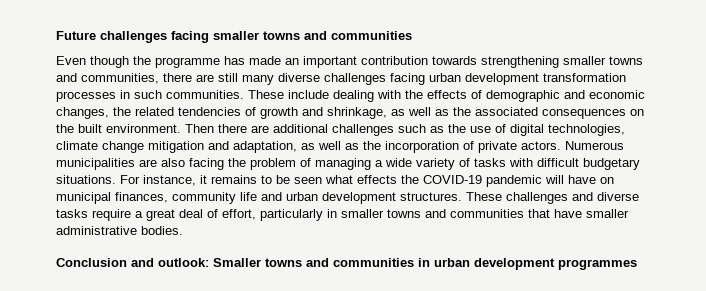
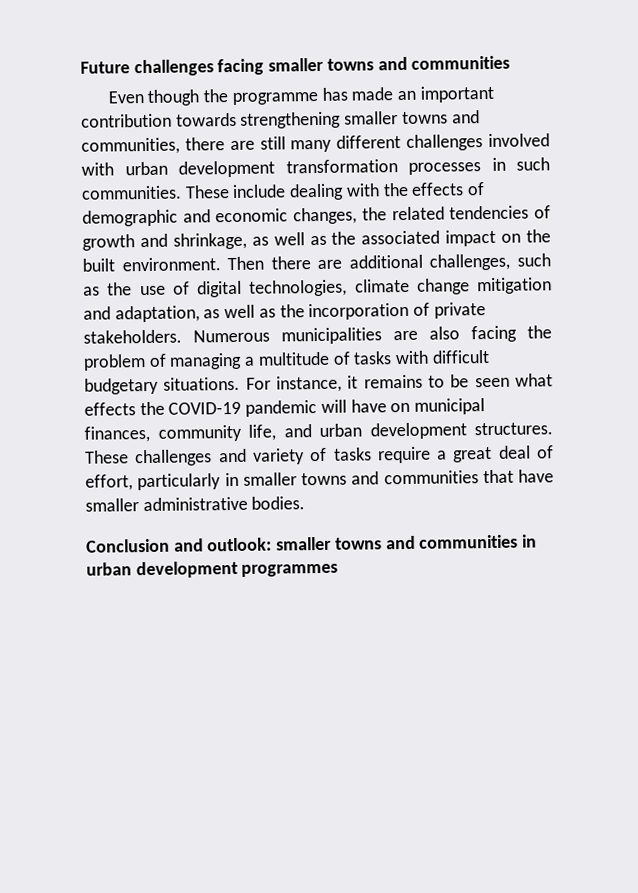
[278,73,425,85] diverse challenges facing -> [336,133,550,151] [81,162,114,176] different challenges involved with
[542,109,626,119] consequences -> [445,229,497,247] impact
[332,124,394,136] challenges -> [429,253,511,271] challenges,
[521,141,561,150] actors. -> [83,329,182,344] stakeholders.
[385,158,455,170] wide variety -> [257,351,330,366] multitude
[240,192,257,201] life -> [248,424,276,441] life,
[597,192,639,201] diverse -> [252,447,328,465] variety of
[213,258,261,267] Smaller -> [276,536,333,551] smaller

